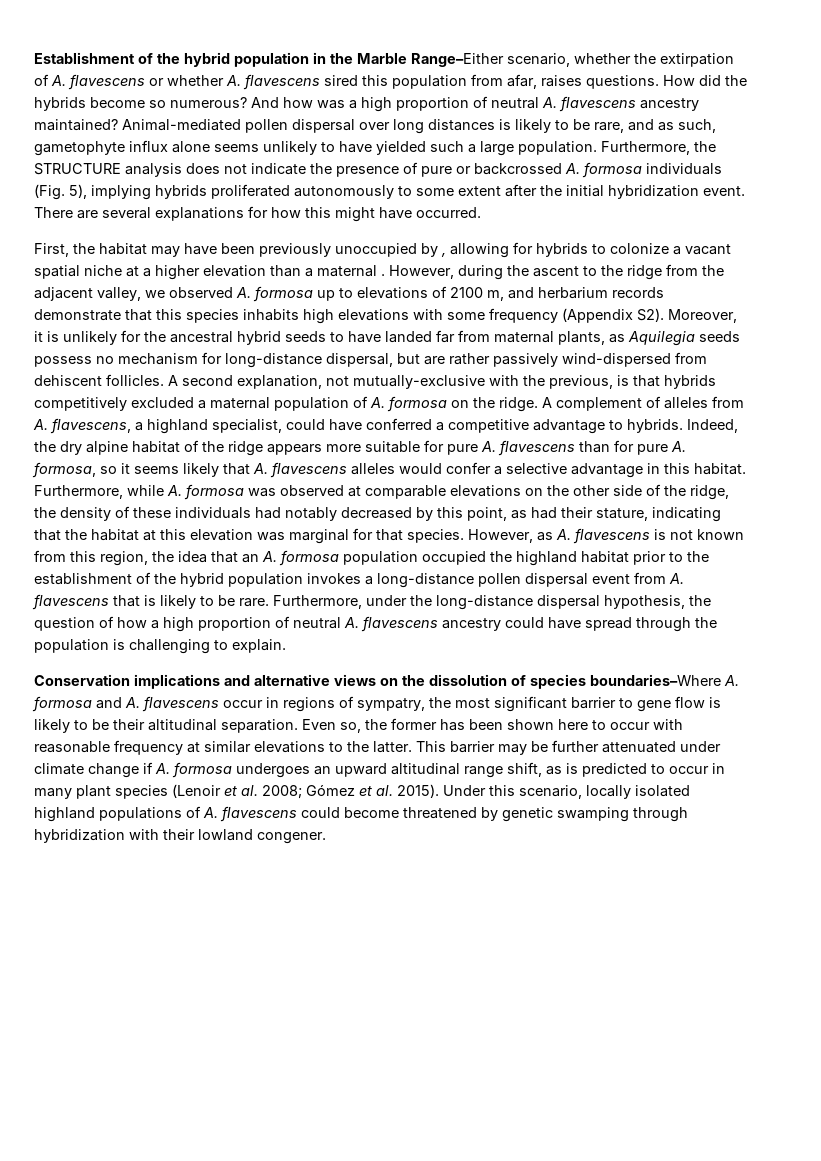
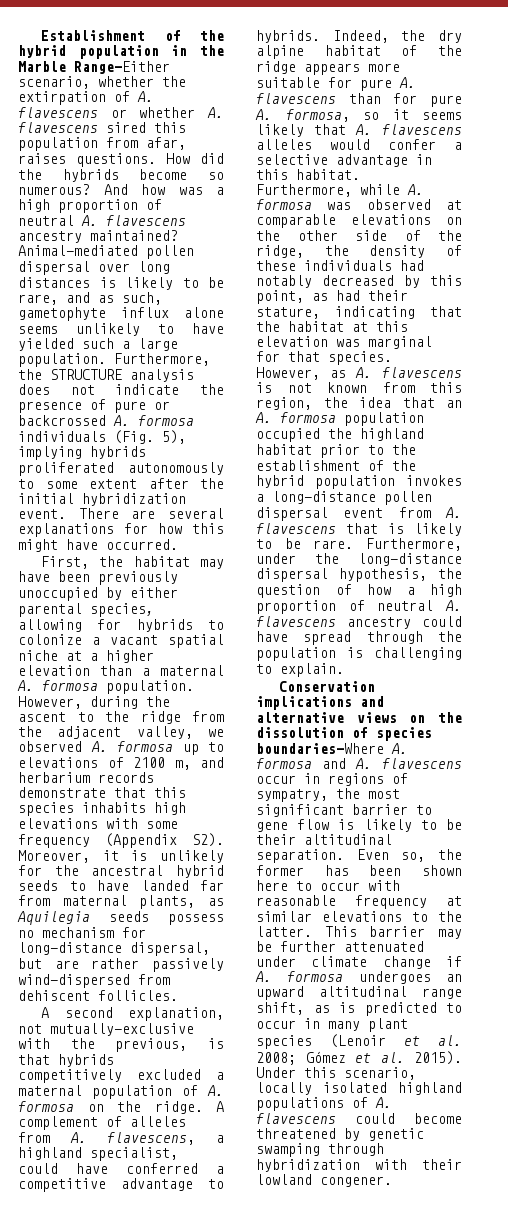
[441,253,446,257] , -> [130,587,178,598] [18,603,154,617] either parental species,
[381,274,385,276] . -> [17,680,194,694] A. formosa population.
(164, 380) none -> (178, 995) //

